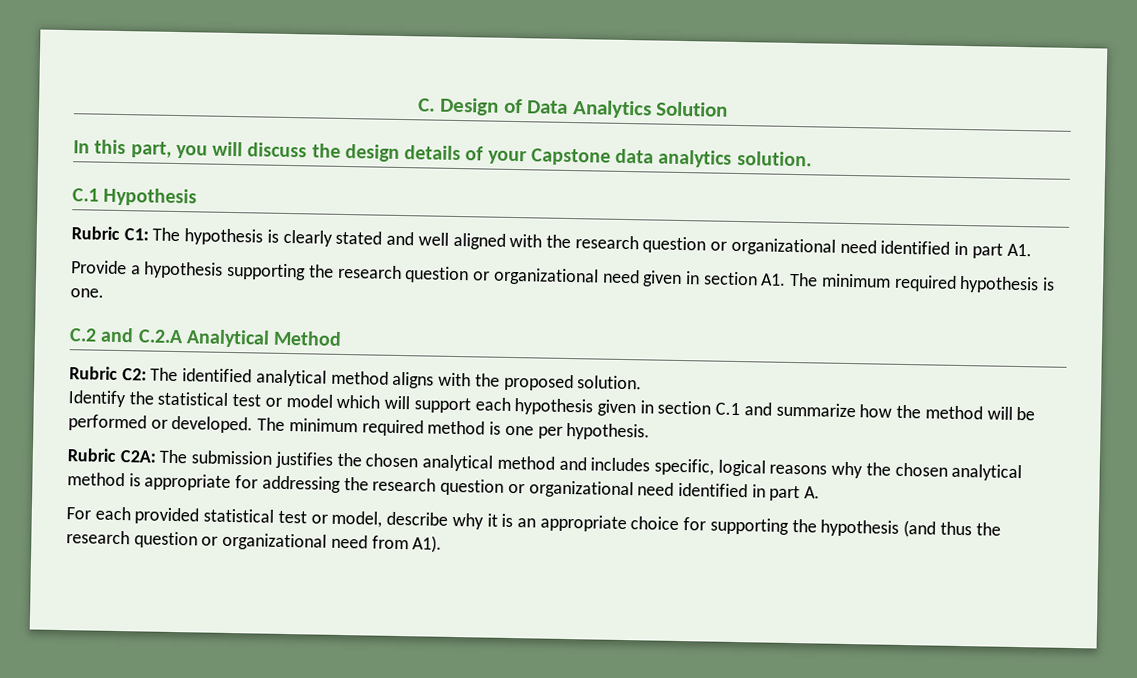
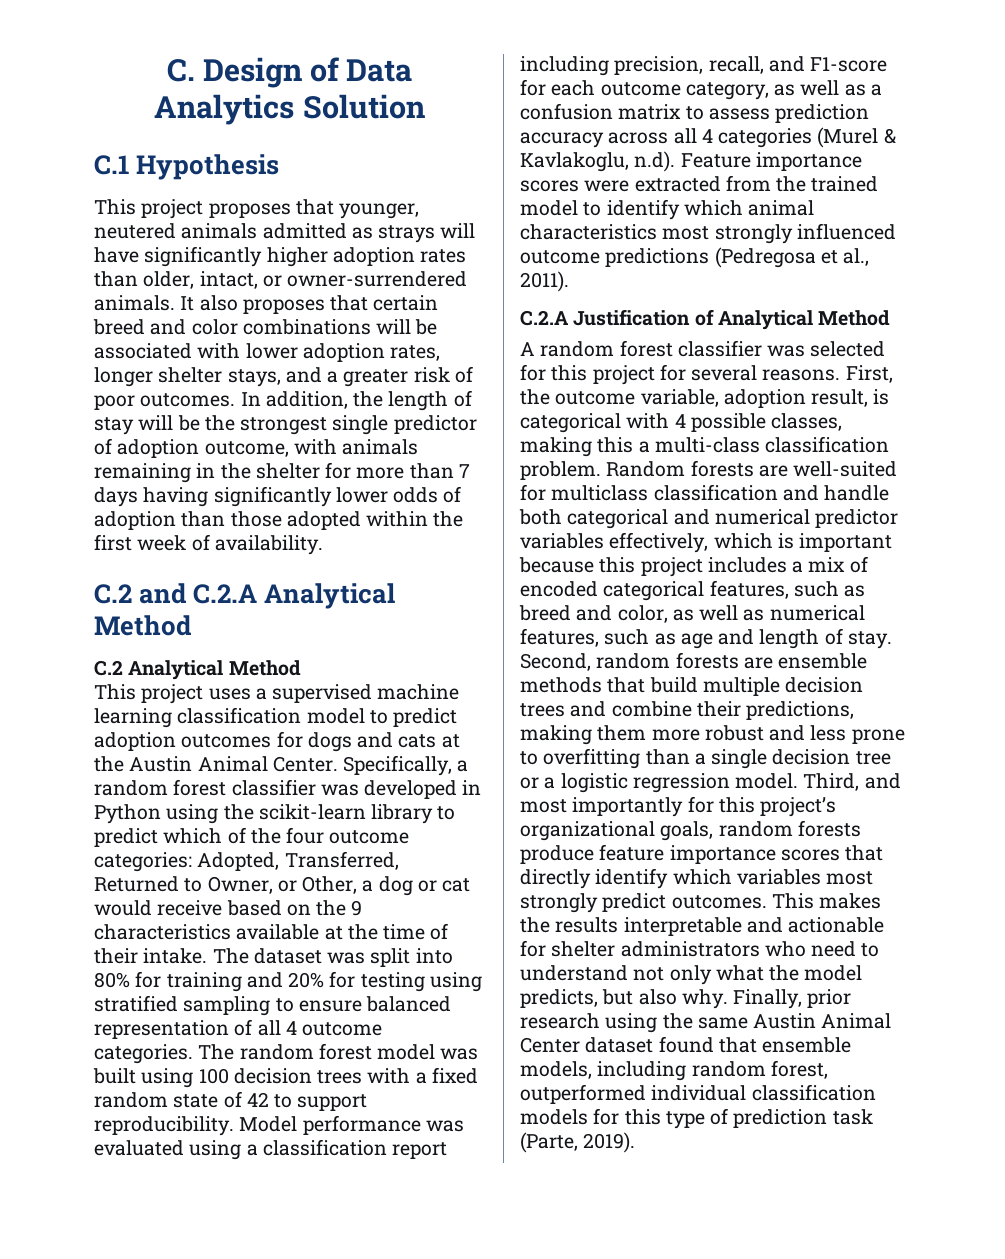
[73,139,812,168] [72,187,198,207] [71,226,1032,259] [71,260,1056,294] [70,288,104,298] In this part, you will discuss the design details of your Capstone data analytics solution. // C.1 Hypothesis // Rubric C1: The hypothesis is clearly stated and well aligned with the research question or organizational need identified in part A1. // Provide a hypothesis supporting the research question or organizational need given in section A1. The minimum required hypothesis is one. -> [94,154,280,180] [94,199,420,219] [94,223,476,243] [94,246,467,267] [94,271,468,289] [94,295,439,314] [93,319,438,335] [94,343,441,362] [94,366,473,387] [94,390,472,411] [94,415,477,435] [94,438,419,458] [94,462,470,483] [94,486,462,507] [94,511,464,530] [94,534,323,555] C.1 Hypothesis // This project proposes that younger, neutered animals admitted as strays will have significantly higher adoption rates than older, intact, or owner-surrendered animals. It also proposes that certain breed and color combinations will be associated with lower adoption rates, longer shelter stays, and a greater risk of poor outcomes. In addition, the length of stay will be the strongest single predictor of adoption outcome, with animals remaining in the shelter for more than 7 days having significantly lower odds of adoption than those adopted within the first week of availability.
[69,366,643,392] [68,390,1036,421] [68,414,651,441] [67,448,1023,482] [67,472,821,502] [66,506,1001,538] [66,530,443,553] Rubric C2: The identified analytical method aligns with the proposed solution. // Identify the statistical test or model which will support each hypothesis given in section C.1 and summarize how the method will be performed or developed. The minimum required method is one per hypothesis. // Rubric C2A: The submission justifies the chosen analytical method and includes specific, logical reasons why the chosen analytical method is appropriate for addressing the research question or organizational need identified in part A. // For each provided statistical test or model, describe why it is an appropriate choice for supporting the hypothesis (and thus the research question or organizational need from A1). -> [94,660,301,680] [94,684,460,704] [94,707,458,728] [94,731,460,752] [94,755,469,776] [94,779,482,799] [94,804,456,824] [94,827,410,847] [94,851,399,872] [94,876,471,896] [94,900,363,916] [94,923,449,940] [94,948,453,967] [94,971,482,992] [94,995,452,1016] [94,1019,383,1039] [94,1043,479,1064] [93,1067,478,1088] [94,1091,368,1111] [94,1115,464,1136] [94,1139,448,1160] [520,56,888,76] [520,79,882,100] [520,103,870,123] [520,127,896,148] [520,151,862,172] [520,175,879,192] [520,199,815,220] [520,223,896,244] [520,247,870,268] [520,271,569,292] [520,309,891,330] [520,340,886,357] [520,364,893,385] [520,389,890,408] [520,413,843,433] [520,436,890,457] [520,460,898,480] [520,484,890,501] [519,509,899,529] [520,532,893,553] [519,556,868,577] [520,580,866,601] [519,605,865,623] [520,628,892,649] [520,652,868,671] [520,677,864,696] [520,701,855,720] [520,725,905,745] [520,748,891,769] [520,773,901,793] [520,796,837,817] [520,820,861,841] [520,844,884,864] [520,868,874,889] [520,893,882,913] [520,917,885,936] [520,940,880,957] [520,965,863,985] [520,989,852,1009] [520,1013,892,1033] [520,1036,852,1053] [520,1060,828,1081] [520,1084,876,1104] [520,1108,873,1129] [520,1132,636,1153] C.2 Analytical Method // This project uses a supervised machine learning classification model to predict adoption outcomes for dogs and cats at the Austin Animal Center. Specifically, a random forest classifier was developed in Python using the scikit-learn library to predict which of the four outcome categories: Adopted, Transferred, Returned to Owner, or Other, a dog or cat would receive based on the 9 characteristics available at the time of their intake. The dataset was split into 80% for training and 20% for testing using stratified sampling to ensure balanced representation of all 4 outcome categories. The random forest model was built using 100 decision trees with a fixed random state of 42 to support reproducibility. Model performance was evaluated using a classification report including precision, recall, and F1-score for each outcome category, as well as a confusion matrix to assess prediction accuracy across all 4 categories (Murel & Kavlakoglu, n.d). Feature importance scores were extracted from the trained model to identify which animal characteristics most strongly influenced outcome predictions (Pedregosa et al., 2011). // C.2.A Justification of Analytical Method // A random forest classifier was selected for this project for several reasons. First, the outcome variable, adoption result, is categorical with 4 possible classes, making this a multi-class classification problem. Random forests are well-suited for multiclass classification and handle both categorical and numerical predictor variables effectively, which is important because this project includes a mix of encoded categorical features, such as breed and color, as well as numerical features, such as age and length of stay. Second, random forests are ensemble methods that build multiple decision trees and combine their predictions, making them more robust and less prone to overfitting than a single decision tree or a logistic regression model. Third, and most importantly for this project’s organizational goals, random forests produce feature importance scores that directly identify which variables most strongly predict outcomes. This makes the results interpretable and actionable for shelter administrators who need to understand not only what the model predicts, but also why. Finally, prior research using the same Austin Animal Center dataset found that ensemble models, including random forest, outperformed individual classification models for this type of prediction task (Parte, 2019).

